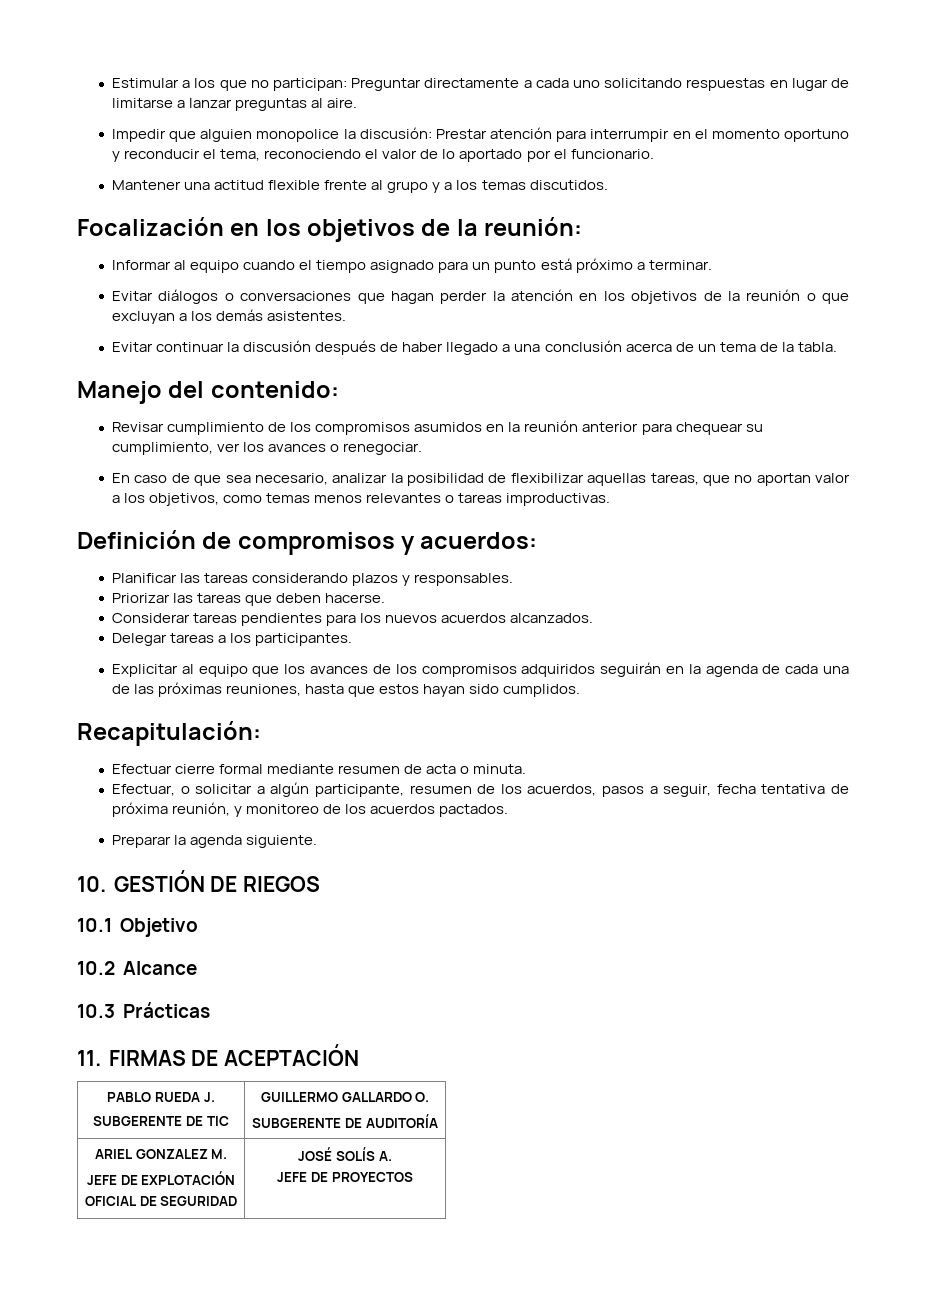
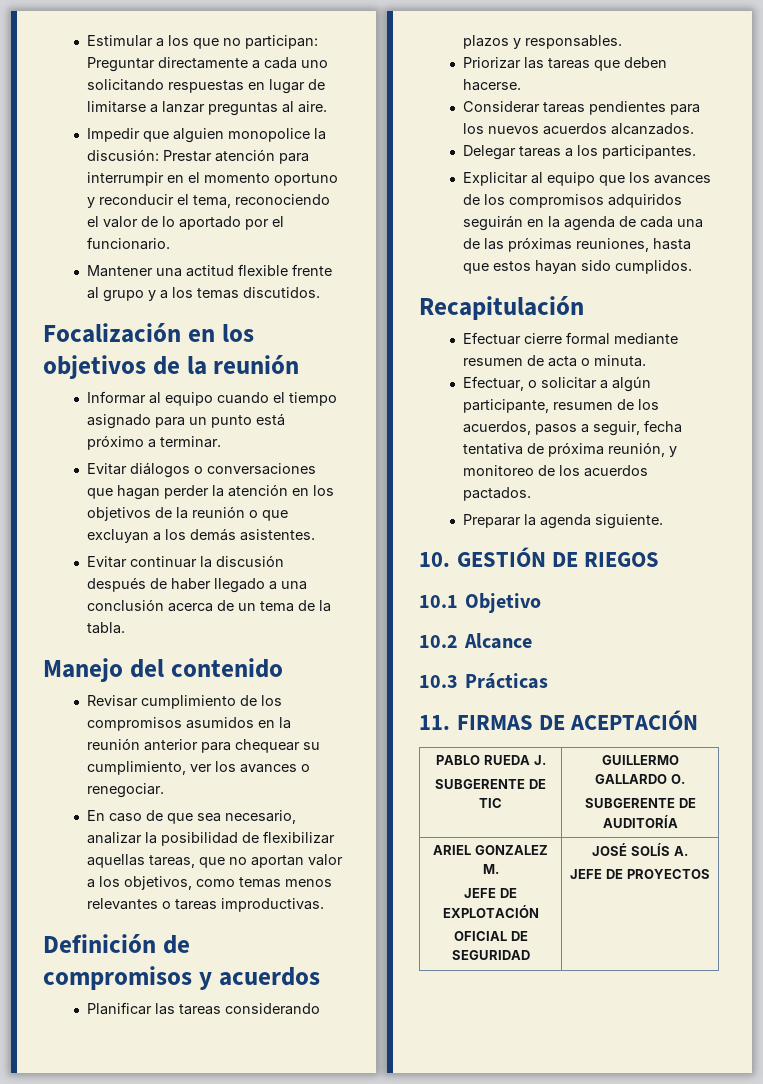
[484,217,583,236] reunión: -> [213,355,300,374] reunión
[210,381,339,398] contenido: -> [170,658,283,678] contenido
[420,532,538,549] acuerdos: -> [218,967,320,986] acuerdos
[77,721,261,746] Recapitulación: -> [419,296,584,320] Recapitulación

